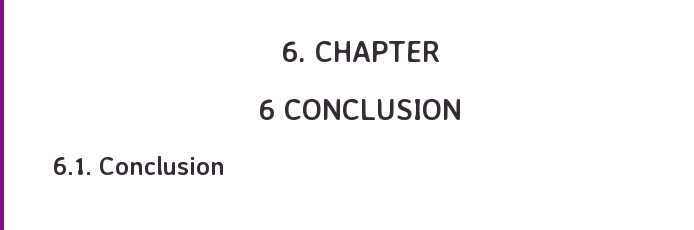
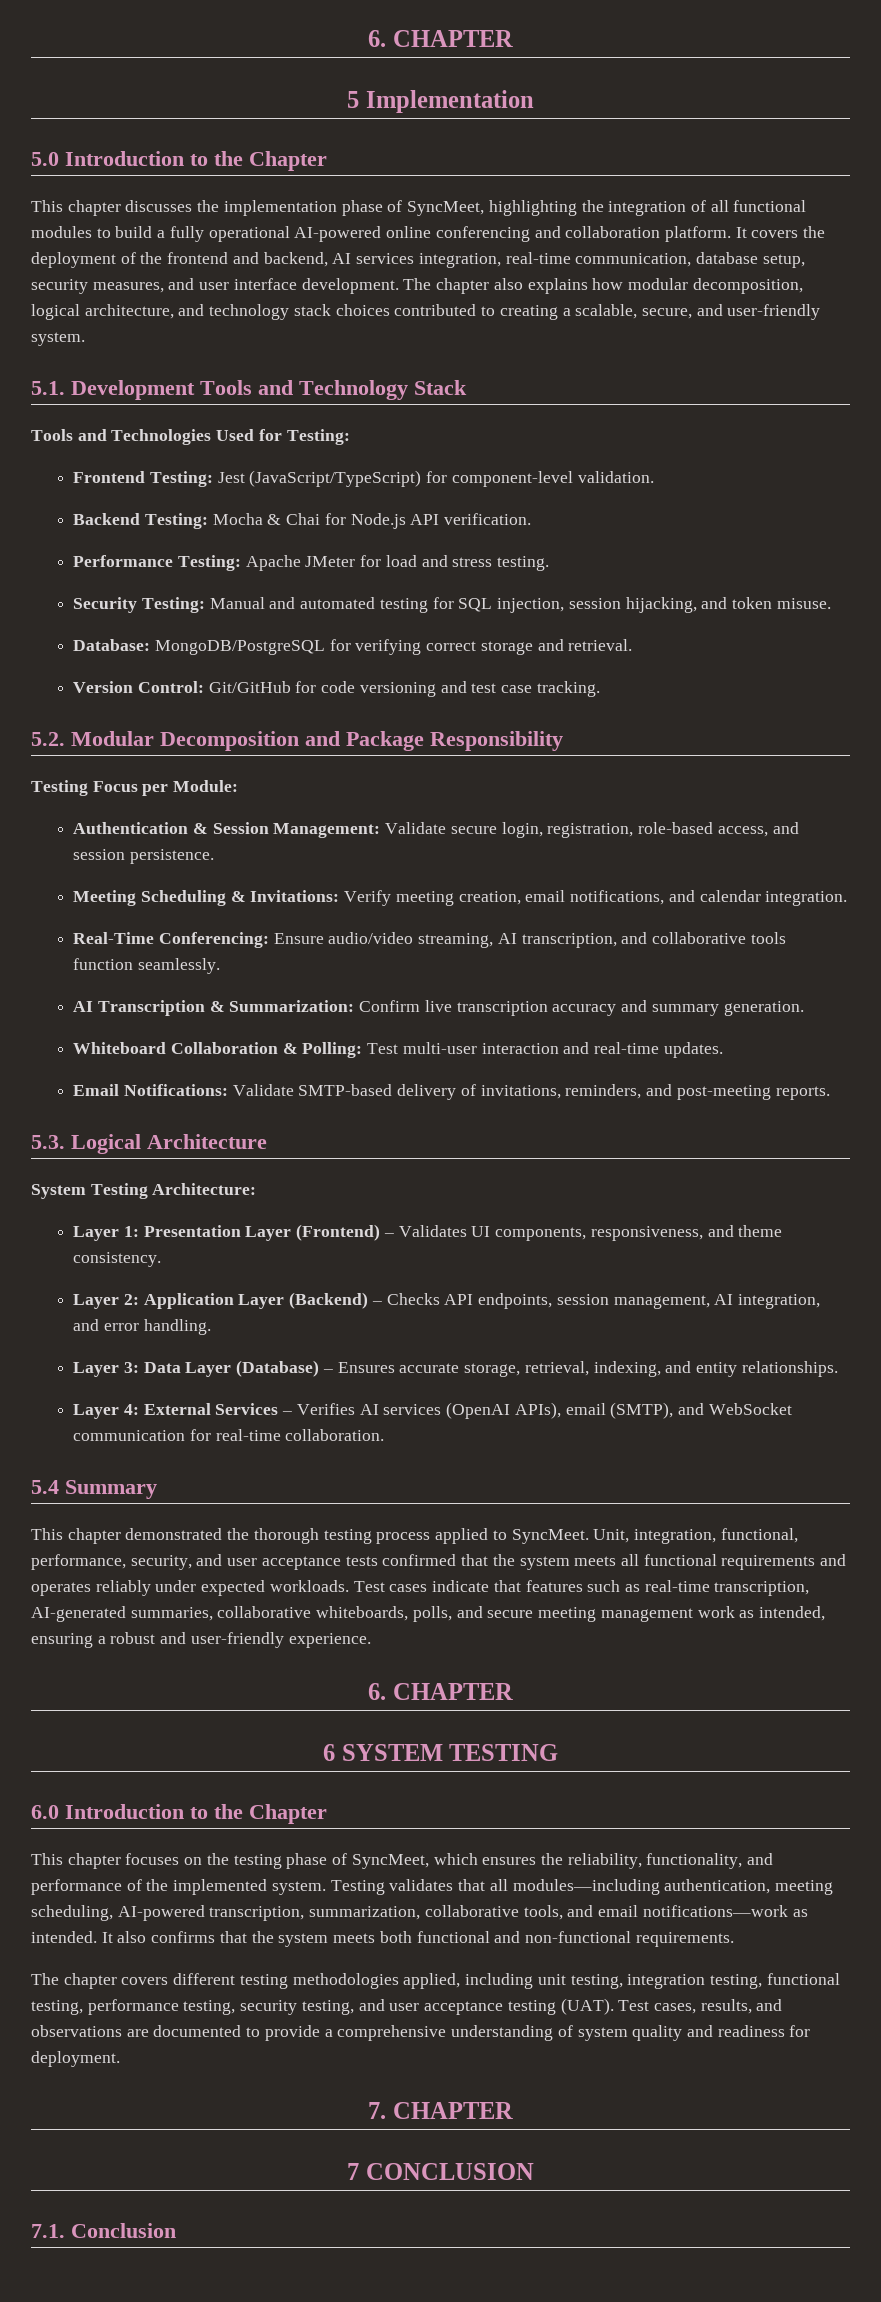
[281,41,440,62] [259,99,275,120] 6. CHAPTER // 6 -> [368,30,513,47] [347,90,534,113] [31,151,327,171] [31,200,807,216] [31,226,826,242] [31,252,805,268] [31,278,803,294] [31,304,821,320] [31,332,85,346] [31,380,467,400] [31,429,350,445] [73,470,654,487] [73,513,532,529] [73,555,550,571] [73,597,831,613] [73,639,633,655] [73,681,600,697] [31,731,563,751] [31,780,239,796] [73,822,799,838] [73,849,215,864] [73,890,848,906] [73,932,786,948] [73,958,221,974] [73,1000,804,1016] [73,1042,723,1058] [73,1084,830,1100] [31,1134,267,1154] [31,1183,257,1199] [73,1224,783,1241] [73,1252,162,1267] [73,1292,821,1309] [73,1319,211,1335] [73,1360,838,1377] [73,1402,792,1419] [73,1429,385,1441] [31,1480,157,1499] [31,1528,798,1544] [31,1554,847,1570] [31,1580,810,1596] [31,1606,825,1622] [31,1632,371,1648] [368,1683,513,1700] [322,1744,559,1761] [31,1804,327,1824] [31,1853,774,1869] [31,1879,833,1895] [31,1905,808,1921] [31,1931,734,1947] [31,1973,840,1989] [31,1998,783,2015] [31,2025,811,2041] [31,2051,120,2067] [368,2102,513,2119] [347,2163,360,2180] 6. CHAPTER // 5 Implementation // 5.0 Introduction to the Chapter // This chapter discusses the implementation phase of SyncMeet, highlighting the integration of all functional modules to build a fully operational AI-powered online conferencing and collaboration platform. It covers the deployment of the frontend and backend, AI services integration, real-time communication, database setup, security measures, and user interface development. The chapter also explains how modular decomposition, logical architecture, and technology stack choices contributed to creating a scalable, secure, and user-friendly system. // 5.1. Development Tools and Technology Stack // Tools and Technologies Used for Testing: // Frontend Testing: Jest (JavaScript/TypeScript) for component-level validation. // Backend Testing: Mocha & Chai for Node.js API verification. // Performance Testing: Apache JMeter for load and stress testing. // Security Testing: Manual and automated testing for SQL injection, session hijacking, and token misuse. // Database: MongoDB/PostgreSQL for verifying correct storage and retrieval. // Version Control: Git/GitHub for code versioning and test case tracking. // 5.2. Modular Decomposition and Package Responsibility // Testing Focus per Module: // Authentication & Session Management: Validate secure login, registration, role-based access, and session persistence. // Meeting Scheduling & Invitations: Verify meeting creation, email notifications, and calendar integration. // Real-Time Conferencing: Ensure audio/video streaming, AI transcription, and collaborative tools function seamlessly. // AI Transcription & Summarization: Confirm live transcription accuracy and summary generation. // Whiteboard Collaboration & Polling: Test multi-user interaction and real-time updates. // Email Notifications: Validate SMTP-based delivery of invitations, reminders, and post-meeting reports. // 5.3. Logical Architecture // System Testing Architecture: // Layer 1: Presentation Layer (Frontend) – Validates UI components, responsiveness, and theme consistency. // Layer 2: Application Layer (Backend) – Checks API endpoints, session management, AI integration, and error handling. // Layer 3: Data Layer (Database) – Ensures accurate storage, retrieval, indexing, and entity relationships. // Layer 4: External Services – Verifies AI services (OpenAI APIs), email (SMTP), and WebSocket communication for real-time collaboration. // 5.4 Summary // This chapter demonstrated the thorough testing process applied to SyncMeet. Unit, integration, functional, performance, security, and user acceptance tests confirmed that the system meets all functional requirements and operates reliably under expected workloads. Test cases indicate that features such as real-time transcription, AI-generated summaries, collaborative whiteboards, polls, and secure meeting management work as intended, ensuring a robust and user-friendly experience. // 6. CHAPTER // 6 SYSTEM TESTING // 6.0 Introduction to the Chapter // This chapter focuses on the testing phase of SyncMeet, which ensures the reliability, functionality, and performance of the implemented system. Testing validates that all modules—including authentication, meeting scheduling, AI-powered transcription, summarization, collaborative tools, and email notifications—work as intended. It also confirms that the system meets both functional and non-functional requirements. // The chapter covers different testing methodologies applied, including unit testing, integration testing, functional testing, performance testing, security testing, and user acceptance testing (UAT). Test cases, results, and observations are documented to provide a comprehensive understanding of system quality and readiness for deployment. // 7. CHAPTER // 7
[53,157,92,175] 6.1. -> [31,2224,65,2238] 7.1.

